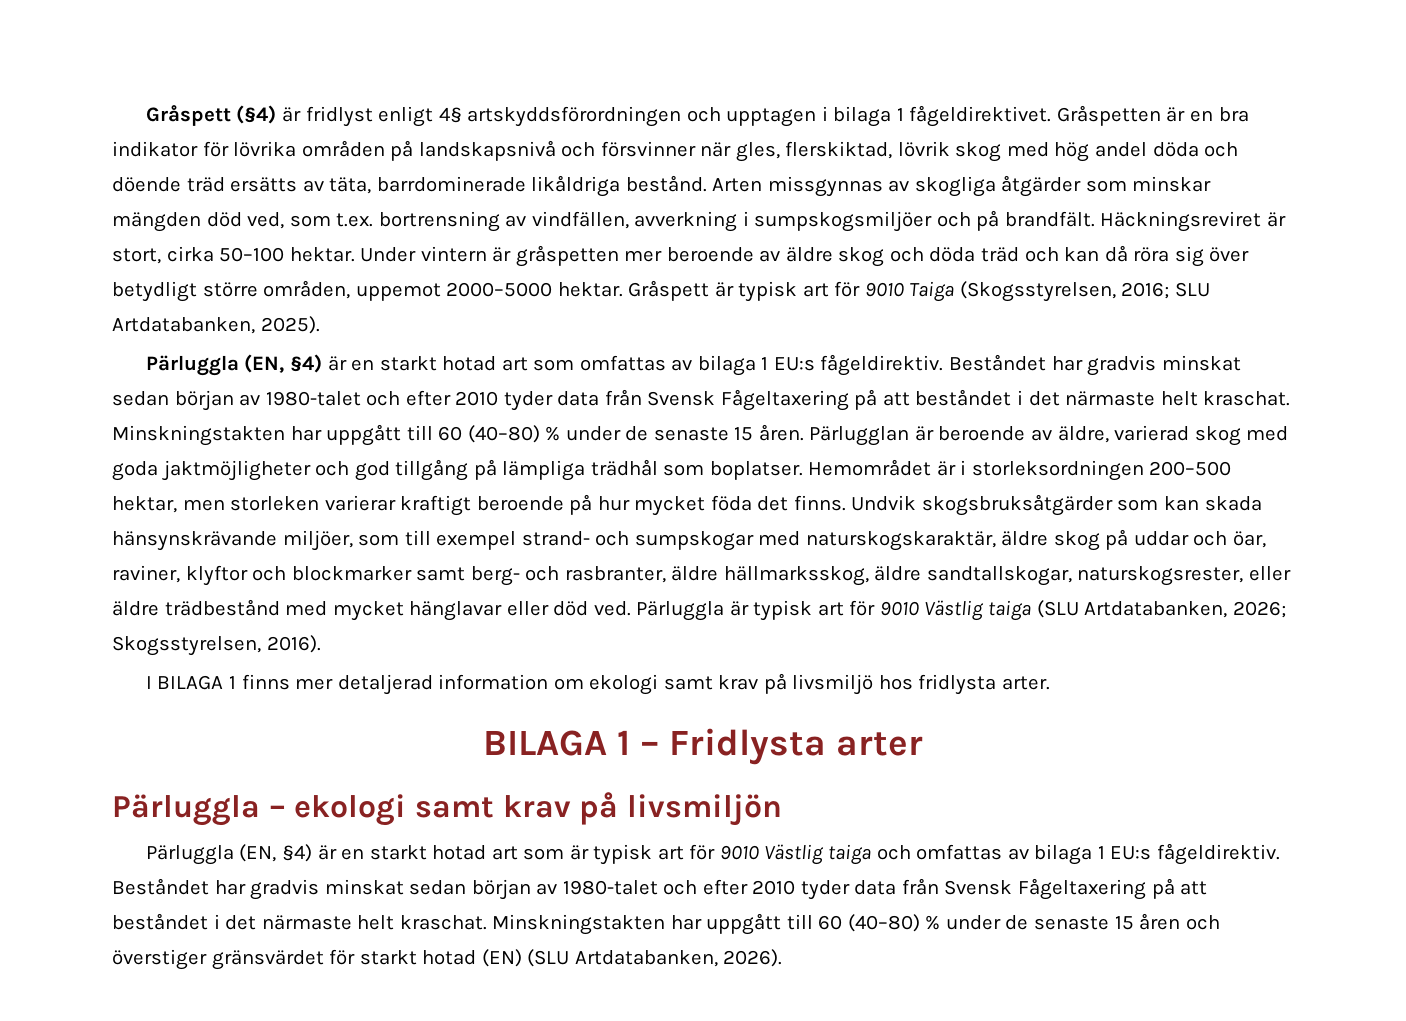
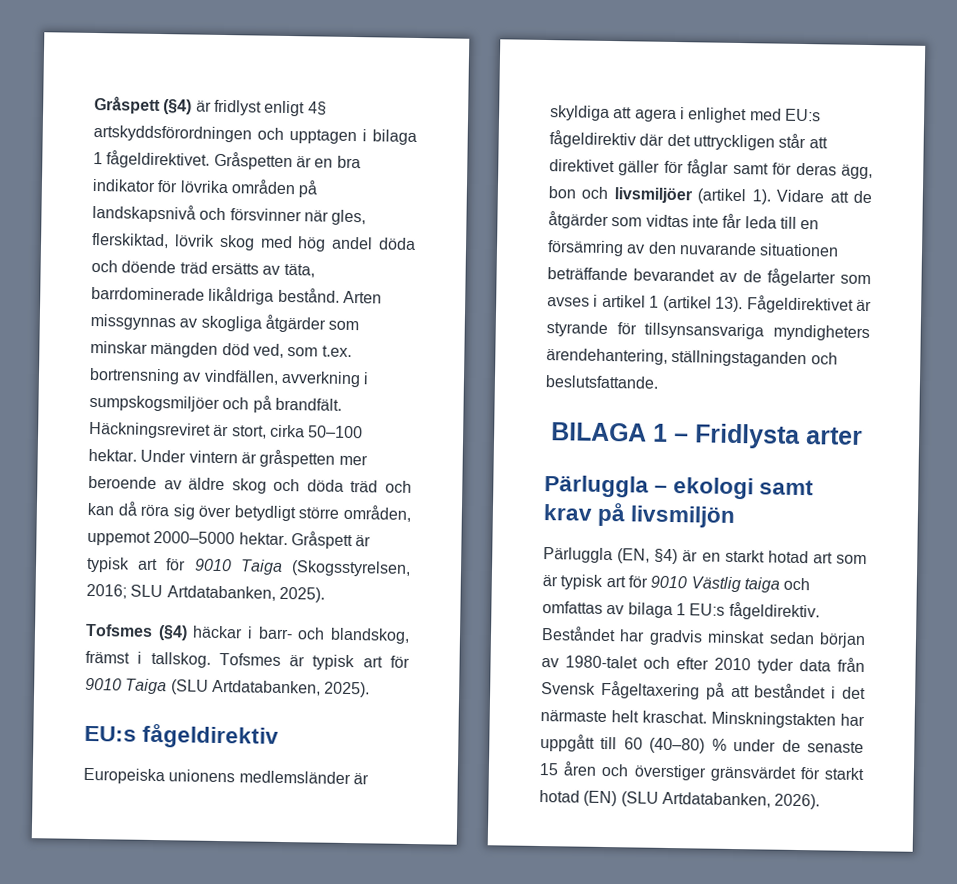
[145,354,1241,376] [112,389,1291,411] [112,424,1289,446] [112,459,1232,481] [112,494,1262,516] [112,529,1267,551] [112,565,1291,586] [112,599,1286,621] [112,635,321,656] [145,673,1050,695] Pärluggla (EN, §4) är en starkt hotad art som omfattas av bilaga 1 EU:s fågeldirektiv. Beståndet har gradvis minskat sedan början av 1980-talet och efter 2010 tyder data från Svensk Fågeltaxering på att beståndet i det närmaste helt kraschat. Minskningstakten har uppgått till 60 (40–80) % under de senaste 15 åren. Pärlugglan är beroende av äldre, varierad skog med goda jaktmöjligheter och god tillgång på lämpliga trädhål som boplatser. Hemområdet är i storleksordningen 200–500 hektar, men storleken varierar kraftigt beroende på hur mycket föda det finns. Undvik skogsbruksåtgärder som kan skada hänsynskrävande miljöer, som till exempel strand- och sumpskogar med naturskogskaraktär, äldre skog på uddar och öar, raviner, klyftor och blockmarker samt berg- och rasbranter, äldre hällmarksskog, äldre sandtallskogar, naturskogsrester, eller äldre trädbestånd med mycket hänglavar eller död ved. Pärluggla är typisk art för 9010 Västlig taiga (SLU Artdatabanken, 2026; Skogsstyrelsen, 2016). // I BILAGA 1 finns mer detaljerad information om ekologi samt krav på livsmiljö hos fridlysta arter. -> [85,623,410,644] [85,650,410,671] [85,677,371,698] [84,723,280,749] [83,767,369,785] [550,105,821,124] [549,130,828,151] [549,159,873,180] [548,186,872,205] [548,211,820,230] [547,240,840,257] [547,267,871,287] [547,294,872,314] [546,321,870,342] [546,348,838,368] [545,375,659,389] Tofsmes (§4) häckar i barr- och blandskog, främst i tallskog. Tofsmes är typisk art för 9010 Taiga (SLU Artdatabanken, 2025). // EU:s fågeldirektiv // Europeiska unionens medlemsländer är skyldiga att agera i enlighet med EU:s fågeldirektiv där det uttryckligen står att direktivet gäller för fåglar samt för deras ägg, bon och livsmiljöer (artikel 1). Vidare att de åtgärder som vidtas inte får leda till en försämring av den nuvarande situationen beträffande bevarandet av de fågelarter som avses i artikel 1 (artikel 13). Fågeldirektivet är styrande för tillsynsansvariga myndigheters ärendehantering, ställningstaganden och beslutsfattande.

